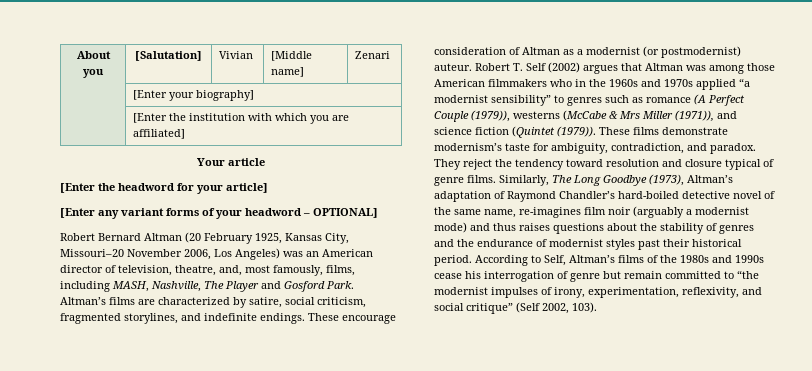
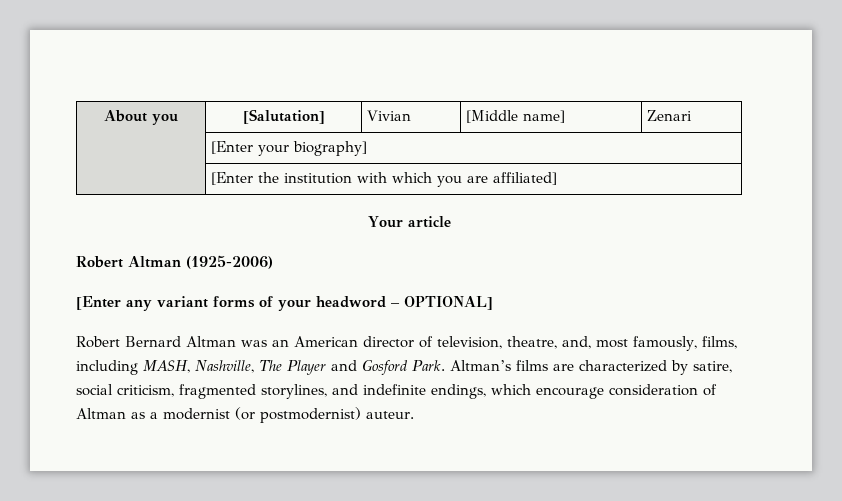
[60,183,268,194] [Enter the headword for your article] -> [76,255,273,269] Robert Altman (1925-2006)
[185,232,349,244] [60,248,280,260] (20 February 1925, Kansas City, Missouri–20 November 2006, Los Angeles) -> (236, 341) none
[260,313,339,324] endings. These -> [431,384,531,399] endings, which
[475,62,775,74] [434,78,750,90] [434,94,745,106] [434,110,737,122] [434,126,728,138] [434,143,756,154] [434,159,774,170] [434,174,733,186] [434,191,775,202] [434,206,749,218] [434,222,754,234] [434,239,742,250] [434,255,764,266] [434,270,759,282] [434,287,762,298] [434,302,597,314] Robert T. Self (2002) argues that Altman was among those American filmmakers who in the 1960s and 1970s applied “a modernist sensibility” to genres such as romance (A Perfect Couple (1979)), westerns (McCabe & Mrs Miller (1971)), and science fiction (Quintet (1979)). These films demonstrate modernism’s taste for ambiguity, contradiction, and paradox. They reject the tendency toward resolution and closure typical of genre films. Similarly, The Long Goodbye (1973), Altman’s adaptation of Raymond Chandler’s hard-boiled detective novel of the same name, re-imagines film noir (arguably a modernist mode) and thus raises questions about the stability of genres and the endurance of modernist styles past their historical period. According to Self, Altman’s films of the 1980s and 1990s cease his interrogation of genre but remain committed to “the modernist impulses of irony, experimentation, reflexivity, and social critique” (Self 2002, 103). -> (414, 415) none

